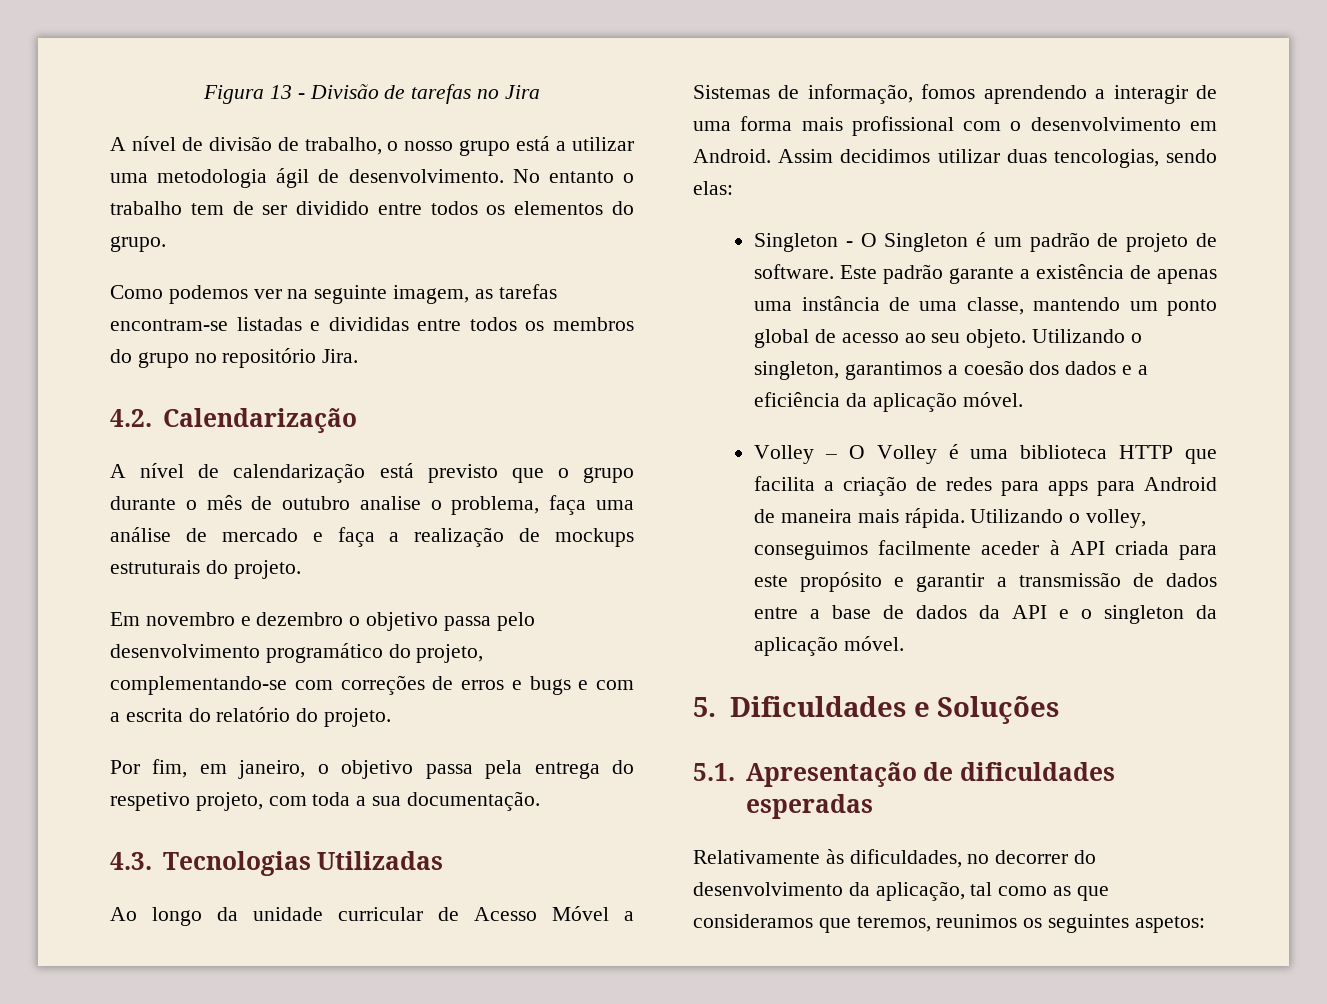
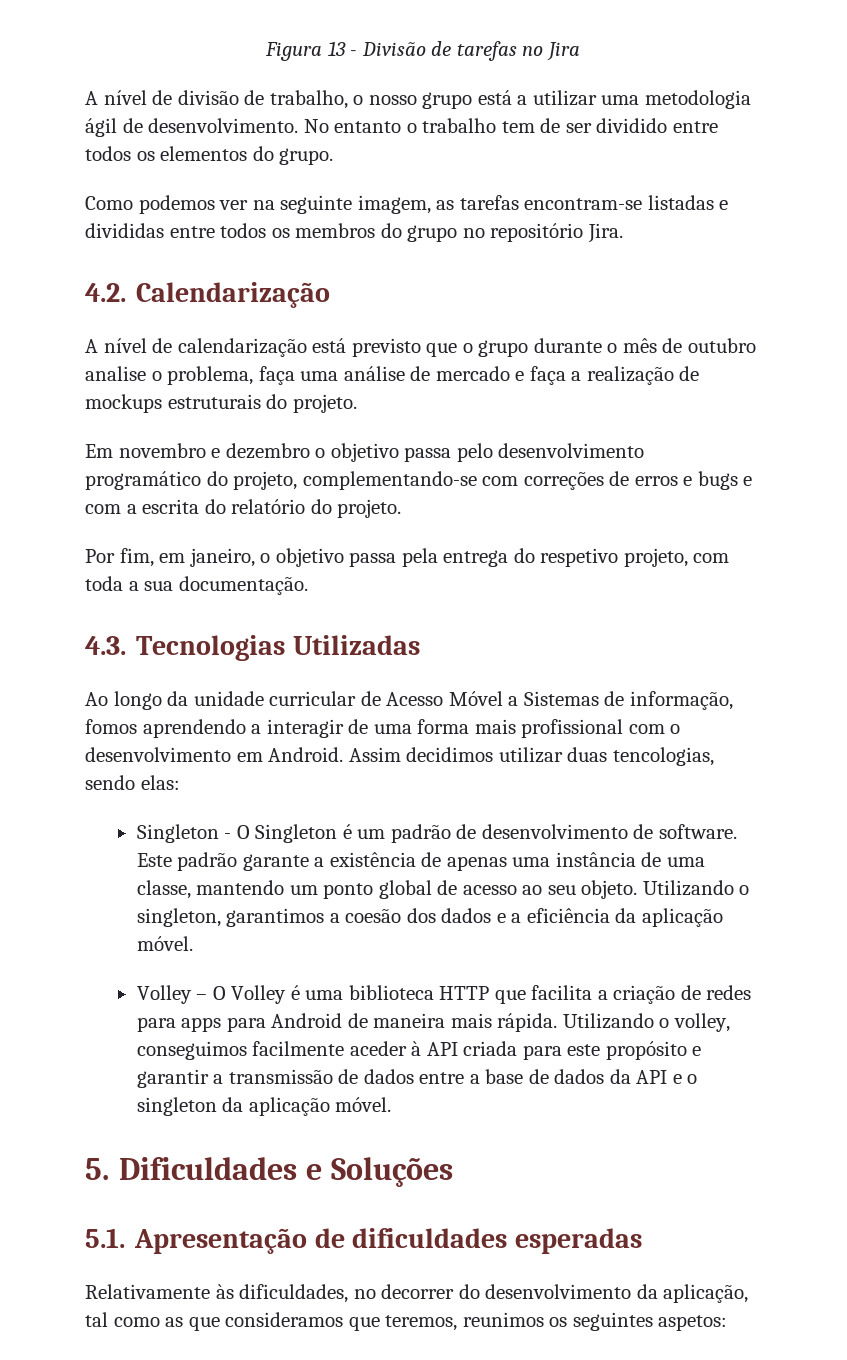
[1126,233,1189,252] projeto -> [481,824,628,839] desenvolvimento

